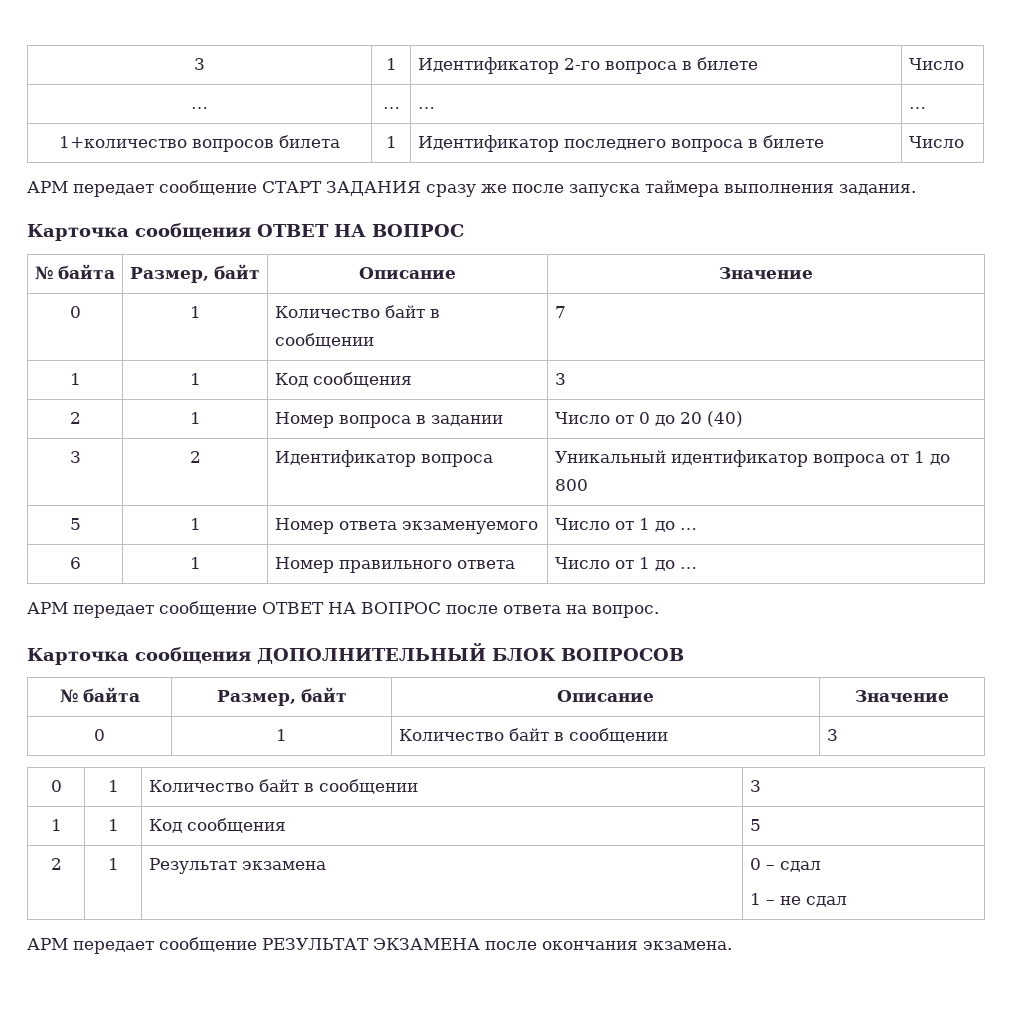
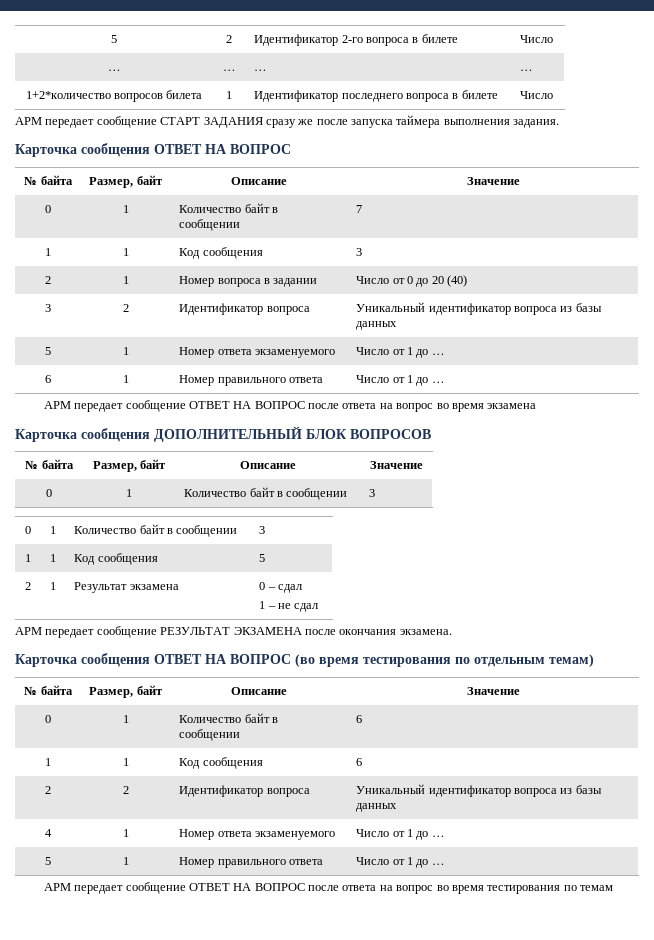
[194,58,205,70] [385,58,397,70] 3 | 1 -> [111,35,117,43] [226,35,232,43] 5 | 2
[59,136,187,148] 1+количество -> [25,91,111,99] 1+2*количество
[889,451,950,465] [554,479,588,491] от 1 до 800 -> [560,303,602,312] [356,321,398,330] из базы данных
[592,605,659,618] вопрос. -> [396,403,537,412] вопрос во время экзамена
(732, 945) none -> [15,653,594,667] [24,685,73,695] [89,685,162,698] [231,687,287,695] [466,687,520,695] [45,715,51,723] [122,715,129,723] [179,713,278,723] [179,729,241,741] [356,715,363,723] [45,758,51,766] [122,758,129,766] [179,757,263,769] [356,758,363,766] [45,786,51,794] [122,786,129,794] [179,785,310,797] [356,784,602,797] [356,803,398,812] [45,829,52,837] [122,829,129,837] [179,829,335,840] [356,829,445,840] [45,857,51,865] [122,857,129,865] [179,857,323,868] [356,857,445,868] [43,882,613,894] // Карточка сообщения ОТВЕТ НА ВОПРОС (во время тестирования по отдельным темам) // № байта | Размер, байт | Описание | Значение // 0 | 1 | Количество байт в сообщении | 6 // 1 | 1 | Код сообщения | 6 // 2 | 2 | Идентификатор вопроса | Уникальный идентификатор вопроса из базы данных // 4 | 1 | Номер ответа экзаменуемого | Число от 1 до … // 5 | 1 | Номер правильного ответа | Число от 1 до … // АРМ передает сообщение ОТВЕТ НА ВОПРОС после ответа на вопрос во время тестирования по темам

